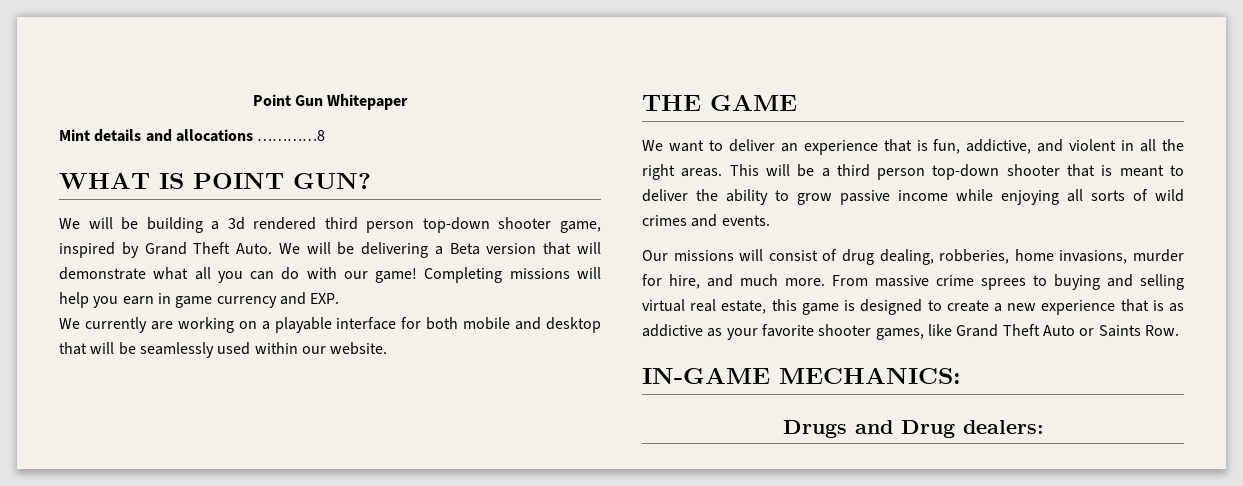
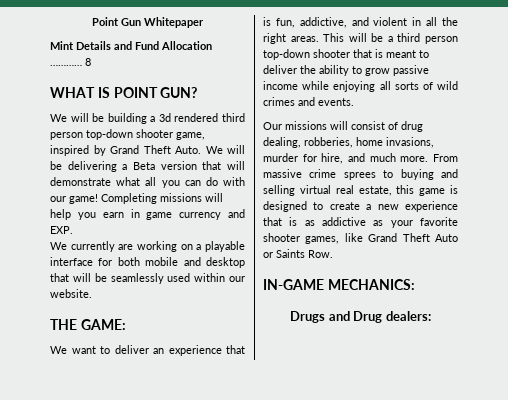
[94,129,326,142] details and allocations …………8 -> [76,41,212,50] [50,58,91,66] Details and Fund Allocation ………… 8
[710,94,797,111] GAME -> [80,319,126,330] GAME:

